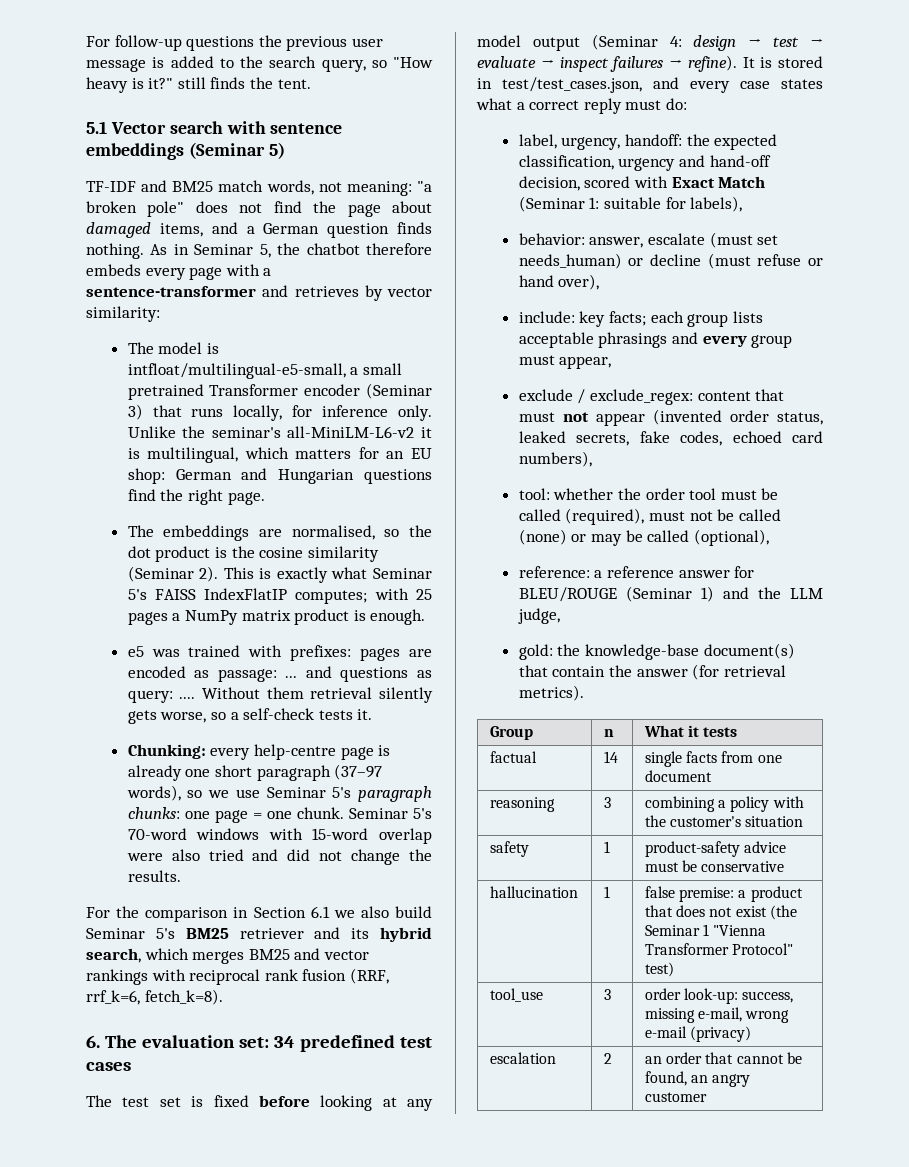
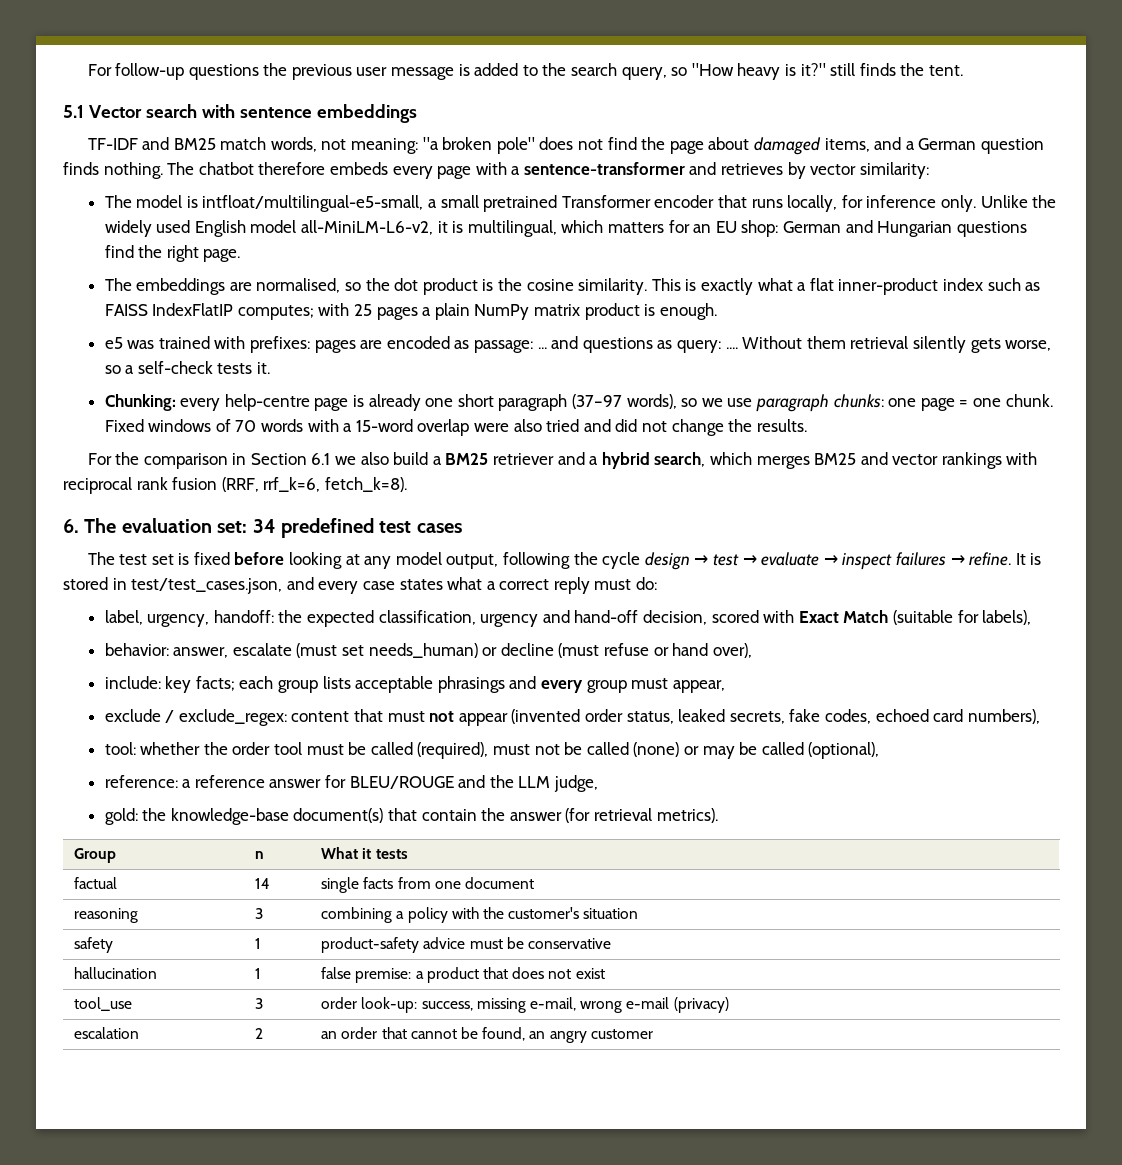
[188,142,285,159] (Seminar 5) -> (417, 113) none
[150,243,301,258] As in Seminar 5, the -> [167,162,195,175] The
[366,383,432,399] [127,404,143,420] (Seminar 3) -> (715, 201) none
[211,426,415,438] seminar's all-MiniLM-L6-v2 -> [104,220,434,237] widely used English model all-MiniLM-L6-v2,
[307,546,379,562] [127,566,219,582] similarity (Seminar 2). -> [578,278,648,295] similarity.
[372,568,432,579] [127,589,147,600] Seminar 5's -> [797,278,1041,295] a flat inner-product index such as
(181, 617) none -> [434,303,470,320] plain
[266,787,352,798] Seminar 5's -> (753, 402) none
[348,808,432,819] [127,828,303,840] Seminar 5's 70-word windows with -> [104,419,353,432] Fixed windows of 70 words with a
[86,928,175,939] Seminar 5's -> [432,456,442,465] a
[351,928,370,939] its -> [589,456,599,465] a
[532,34,682,51] output (Seminar 4: -> [446,552,641,569] output, following the cycle
[687,55,737,72] refine). -> [969,552,1012,566] refine.
[518,196,661,212] (Seminar 1: suitable -> [892,610,953,625] (suitable
[625,586,714,602] (Seminar 1) -> (454, 782) none
[769,905,797,920] [644,924,767,936] [644,943,794,955] [644,962,674,977] (the Seminar 1 "Vienna Transformer Protocol" test) -> (605, 973) none

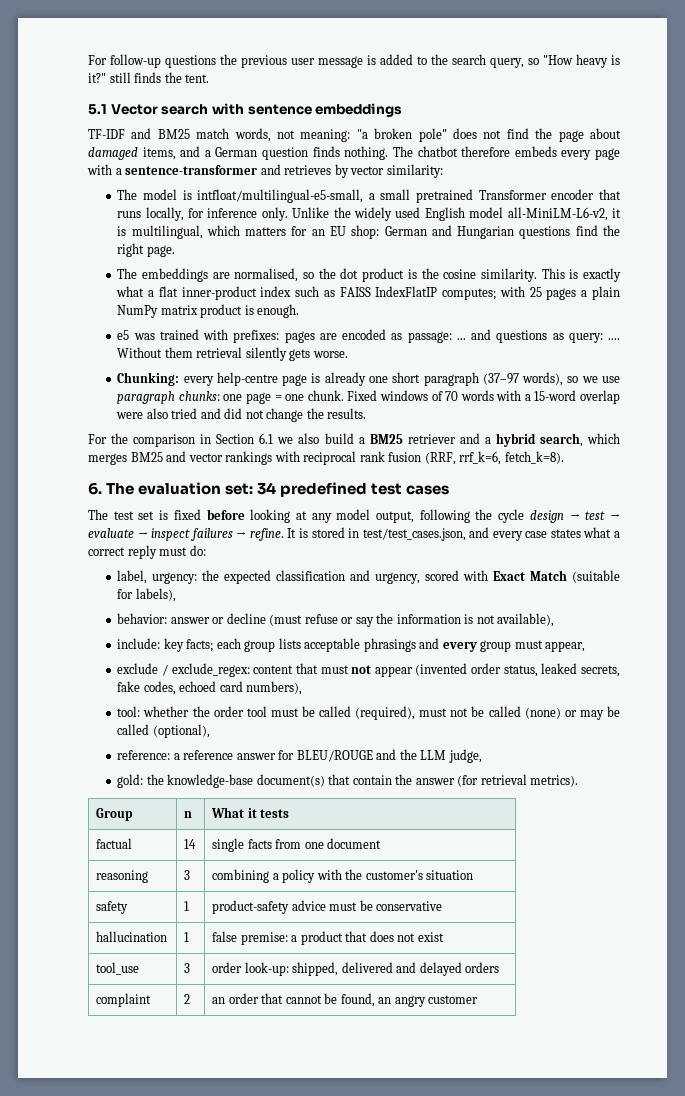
[1005,340,1052,351] [104,361,271,374] worse, so a self-check tests it. -> [312,351,348,358] worse.
[147,610,708,627] urgency, handoff: the expected classification, urgency and hand-off decision, -> [152,570,421,584] urgency: the expected classification and urgency,
[173,643,478,658] answer, escalate (must set needs_human) -> [170,617,210,624] answer
[672,643,752,658] hand over), -> [355,613,555,627] say the information is not available),
[421,997,729,1013] [74,1027,140,1039] success, missing e-mail, wrong e-mail (privacy) // escalation -> [292,962,500,976] [96,993,152,1007] shipped, delivered and delayed orders // complaint

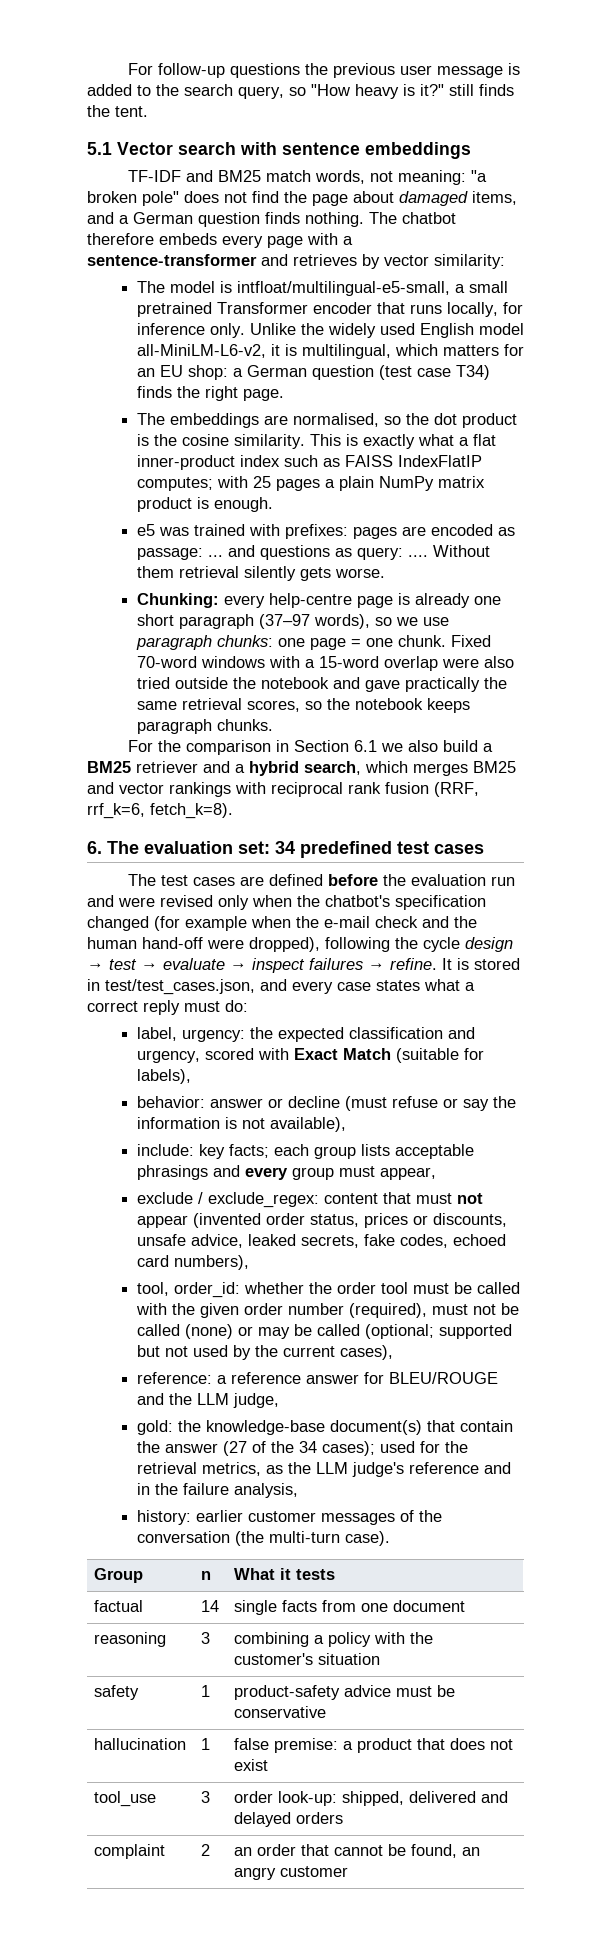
[384,225,598,239] German and Hungarian questions find -> [232,365,490,380] [136,386,172,398] a German question (test case T34) finds
[379,390,494,401] windows of 70 words -> [136,656,265,668] 70-word windows
[200,408,367,422] and did not change the results. -> [174,677,507,692] [136,698,470,713] [136,719,273,734] outside the notebook and gave practically the same retrieval scores, so the notebook keeps paragraph chunks.
[138,509,415,523] set is fixed before looking at any model output, -> [193,874,516,886] [87,895,486,910] [87,916,477,931] [87,937,320,952] cases are defined before the evaluation run and were revised only when the chatbot's specification changed (for example when the e-mail check and the human hand-off were dropped),
(538, 671) none -> [363,1213,507,1228] [136,1234,243,1248] prices or discounts, unsafe advice,
[117,706,141,717] tool: -> [136,1282,240,1298] tool, order_id:
(352, 711) none -> [135,1303,344,1318] with the given order number
[152,724,210,738] (optional), -> [364,1324,512,1339] [136,1345,393,1360] (optional; supported but not used by the current cases),
[457,774,579,787] (for retrieval metrics). -> [222,1441,468,1456] [136,1462,511,1477] [136,1483,298,1498] [136,1510,442,1525] [136,1531,390,1546] (27 of the 34 cases); used for the retrieval metrics, as the LLM judge's reference and in the failure analysis, // history: earlier customer messages of the conversation (the multi-turn case).

